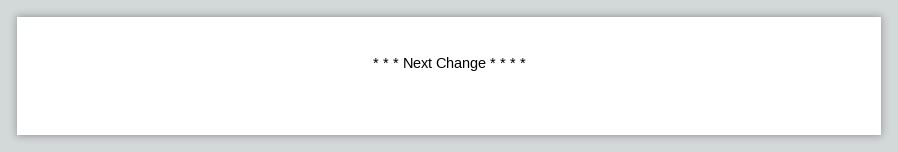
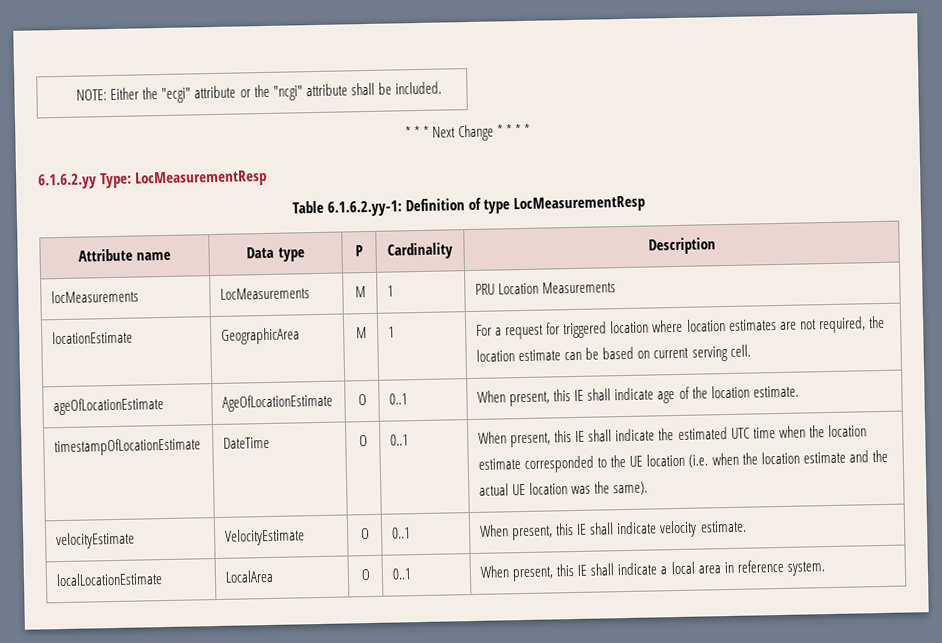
(372, 63) none -> [76,81,442,104] NOTE: Either the "ecgi" attribute or the "ncgi" attribute shall be included. //
(526, 63) none -> [38,169,268,190] [291,195,646,217] [77,248,172,262] [246,246,305,262] [355,245,363,257] [387,242,453,260] [647,237,716,255] [51,289,140,304] [220,287,311,300] [354,286,366,298] [387,285,395,297] [475,281,617,295] [52,330,134,345] [221,327,301,345] [355,327,367,339] [388,326,396,338] [476,315,885,340] [476,344,751,362] [53,397,165,416] [222,393,334,412] [357,394,367,406] [389,393,409,405] [477,385,799,407] [54,437,202,457] [223,436,271,449] [358,435,368,447] [390,434,410,446] [478,424,867,448] [478,449,888,473] [479,481,649,496] [56,531,136,550] [225,528,306,546] [360,528,370,540] [392,527,412,539] [479,520,747,541] [56,572,164,587] [225,569,275,583] [360,569,371,581] [392,568,413,580] [480,559,826,582] // 6.1.6.2.yy Type: LocMeasurementResp // Table 6.1.6.2.yy-1: Definition of type LocMeasurementResp // Attribute name | Data type | P | Cardinality | Description // locMeasurements | LocMeasurements | M | 1 | PRU Location Measurements // locationEstimate | GeographicArea | M | 1 | For a request for triggered location where location estimates are not required, the location estimate can be based on current serving cell. // ageOfLocationEstimate | AgeOfLocationEstimate | O | 0..1 | When present, this IE shall indicate age of the location estimate. // timestampOfLocationEstimate | DateTime | O | 0..1 | When present, this IE shall indicate the estimated UTC time when the location estimate corresponded to the UE location (i.e. when the location estimate and the actual UE location was the same). // velocityEstimate | VelocityEstimate | O | 0..1 | When present, this IE shall indicate velocity estimate. // localLocationEstimate | LocalArea | O | 0..1 | When present, this IE shall indicate a local area in reference system.

